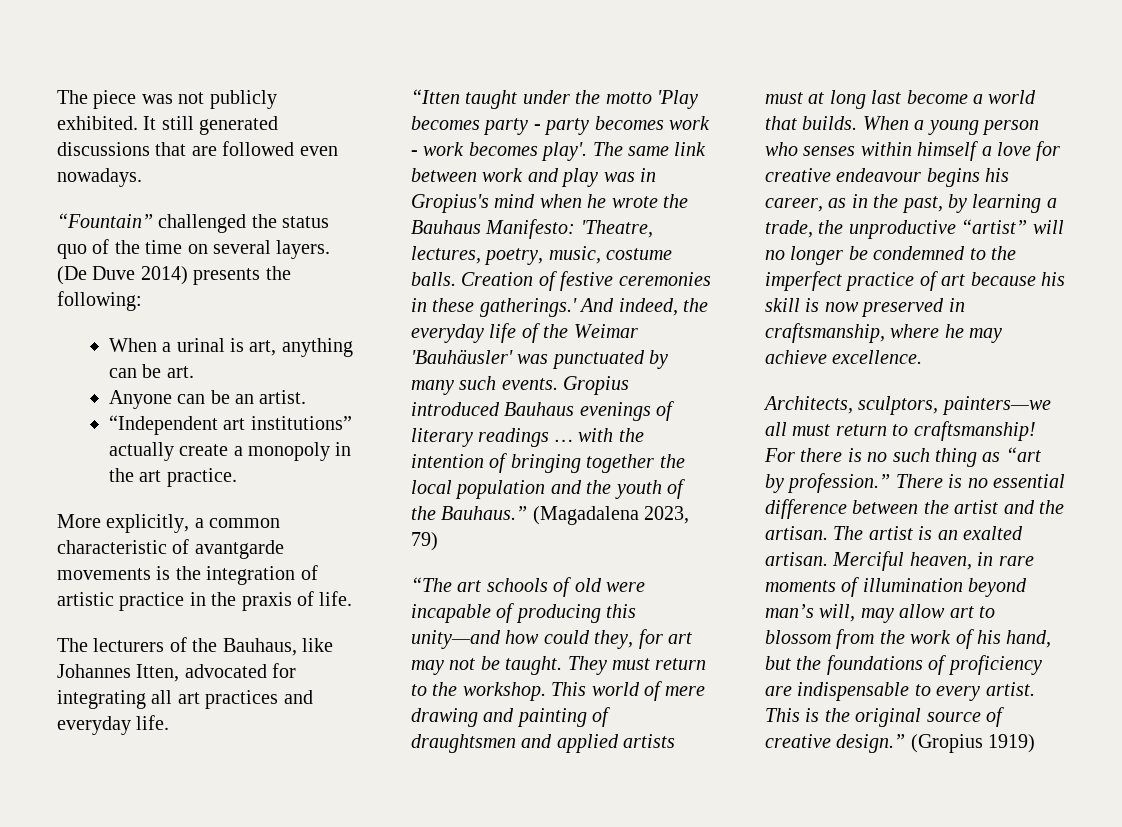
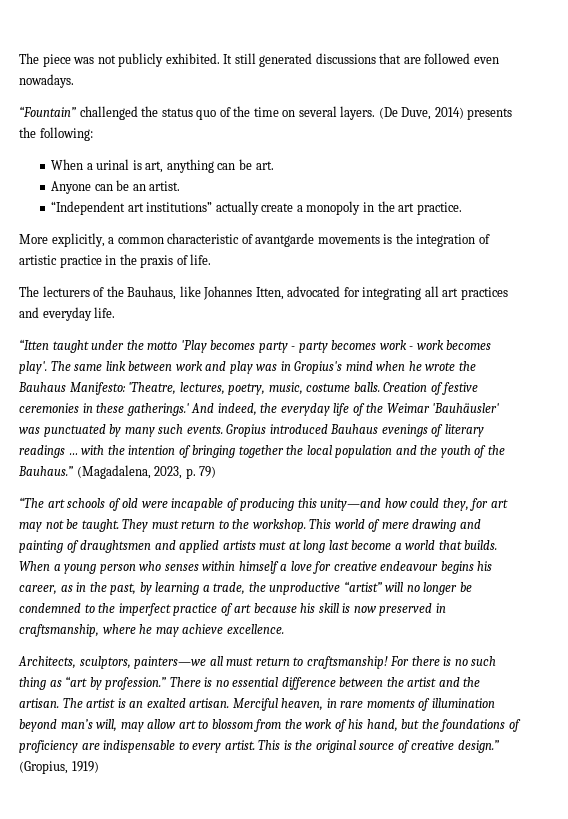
[92,266,136,280] Duve -> [401,107,432,120] Duve,
[532,506,690,525] (Magadalena 2023, -> [76,465,196,479] (Magadalena, 2023, p.
[910,734,983,753] (Gropius -> [19,761,68,774] (Gropius,

